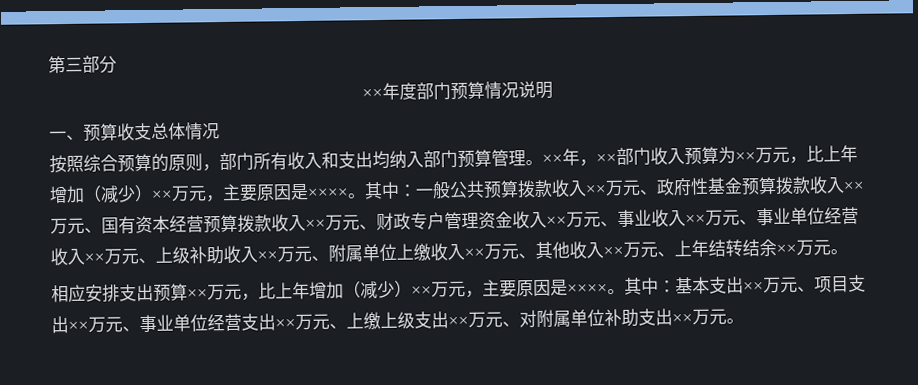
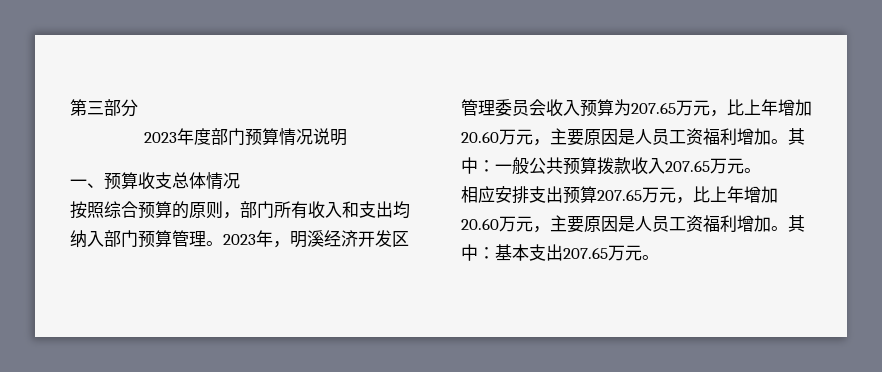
[362,87,383,99] ×× -> [144,132,177,143] 2023
[542,147,651,167] ××年，××部门 -> [223,230,409,248] [461,99,546,116] 2023年，明溪经济开发区管理委员会
[735,144,858,164] [49,183,349,204] ××万元，比上年增加（减少）××万元，主要原因是×××× -> [631,99,812,117] [461,128,771,146] 207.65万元，比上年增加20.60万元，主要原因是人员工资福利增加
[585,176,865,197] [50,206,859,235] [50,238,797,267] ××万元、政府性基金预算拨款收入××万元、国有资本经营预算拨款收入××万元、财政专户管理资金收入××万元、事业收入××万元、事业单位经营收入××万元、上级补助收入××万元、附属单位上缴收入××万元、其他收入××万元、上年结转结余×× -> [665,160,710,172] 207.65
[187,274,866,301] [51,308,693,334] ××万元，比上年增加（减少）××万元，主要原因是××××。其中：基本支出××万元、项目支出××万元、事业单位经营支出××万元、上缴上级支出××万元、对附属单位补助支出×× -> [597,186,778,204] [461,215,805,233] [461,244,608,261] 207.65万元，比上年增加20.60万元，主要原因是人员工资福利增加。其中：基本支出207.65

